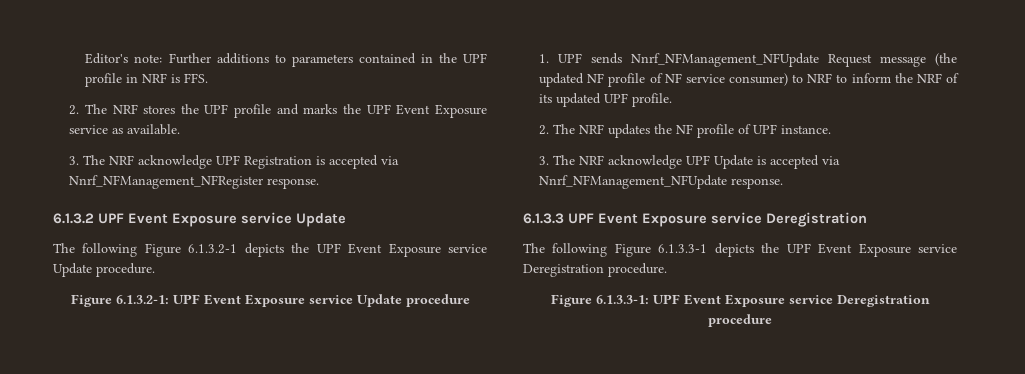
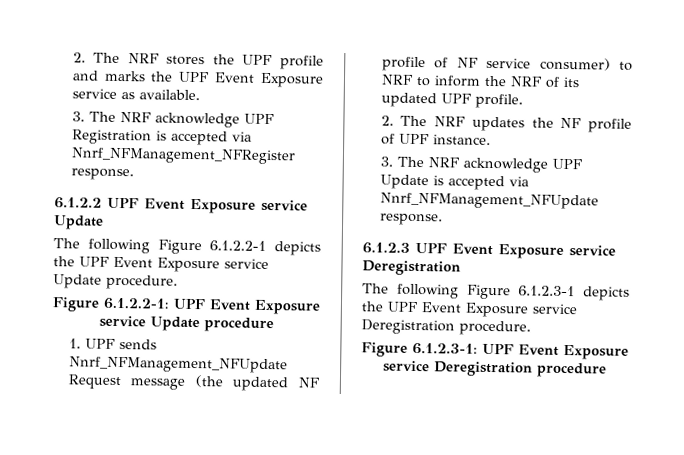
[85,53,488,67] [85,73,209,87] Editor's note: Further additions to parameters contained in the UPF profile in NRF is FFS. // -> (72, 57) none
[53,213,94,224] 6.1.3.2 -> [54,197,102,209] 6.1.2.2
[188,244,238,254] 6.1.3.2-1 -> [209,240,267,251] 6.1.2.2-1
[115,295,169,304] 6.1.3.2-1: -> [103,297,170,310] 6.1.2.2-1:
[523,213,564,224] 6.1.3.3 -> [362,242,410,254] 6.1.2.3
[658,244,708,253] 6.1.3.3-1 -> [518,285,576,297] 6.1.2.3-1
[595,295,649,304] 6.1.3.3-1: -> [412,342,478,355] 6.1.2.3-1:

